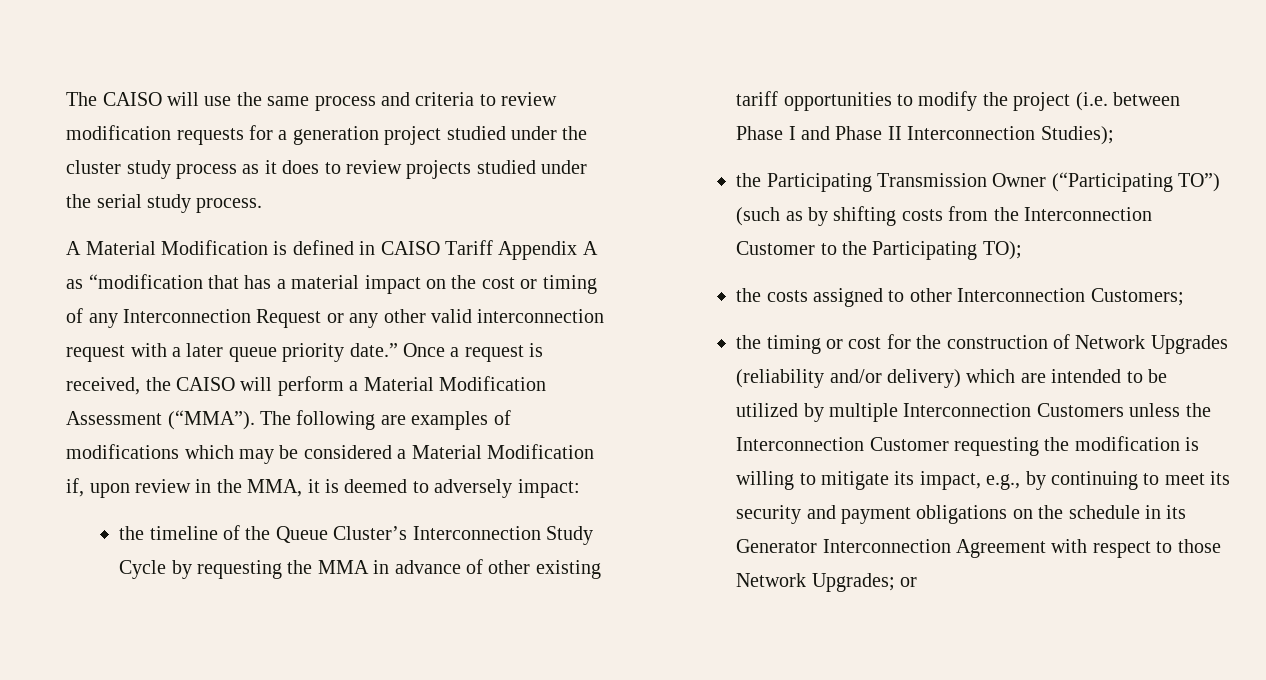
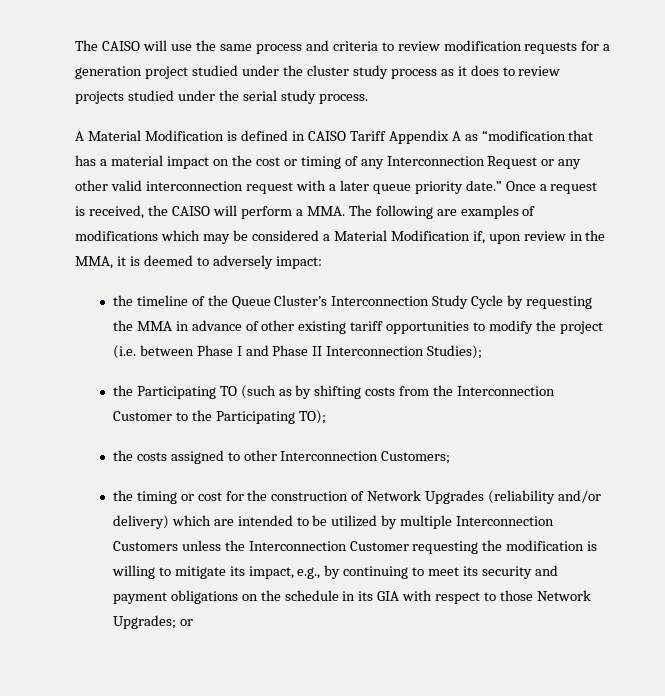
[363,376,546,391] [66,410,255,430] Material Modification Assessment (“MMA”). -> [306,206,345,216] MMA.
[876,172,1221,192] Transmission Owner (“Participating TO”) -> [219,386,237,396] TO
[736,539,1046,558] Generator Interconnection Agreement -> [377,591,400,601] GIA

